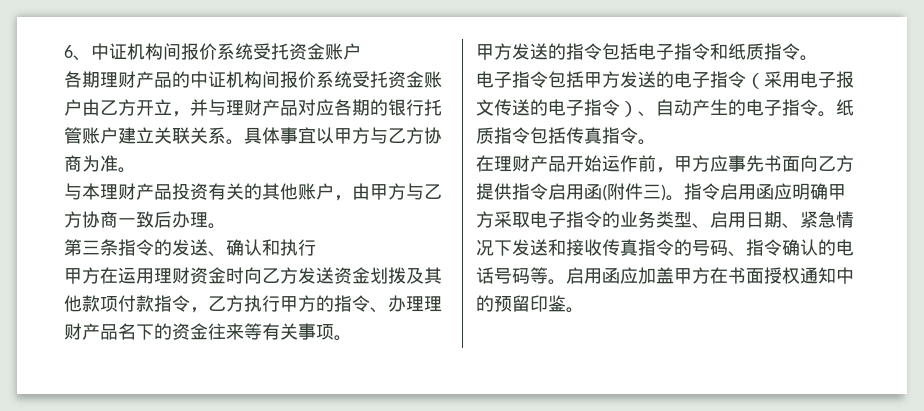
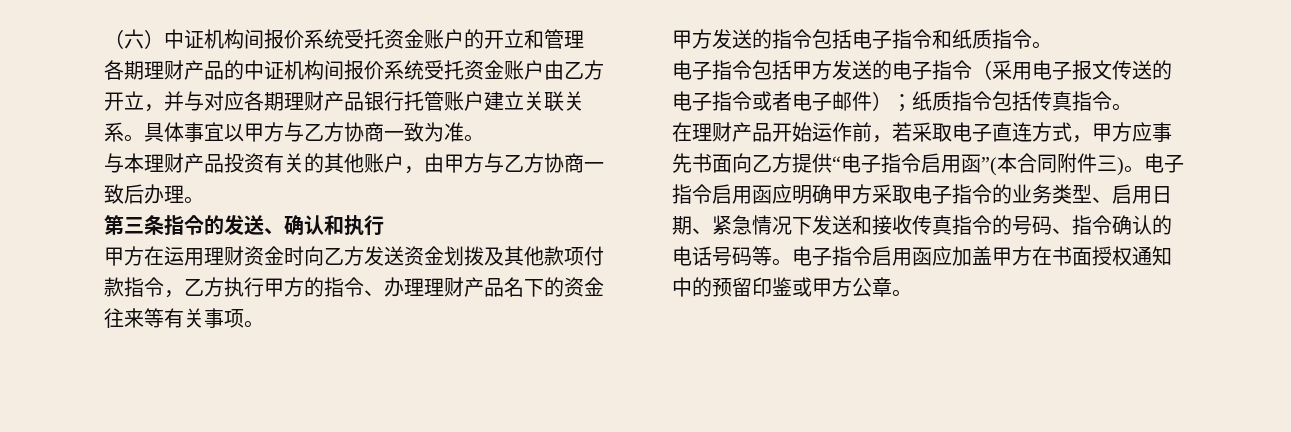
[64,43,361,61] 6、中证机构间报价系统受托资金账户 -> [104,29,584,49] （六）中证机构间报价系统受托资金账户的开立和管理
[226,99,388,116] 理财产品对应各期的 -> [204,91,364,111] 对应各期理财产品
(82, 163) none -> [384,122,424,142] 一致
[620,99,836,117] ）、自动产生的电子指令。 -> [752,91,912,112] 或者电子邮件）；
(674, 170) none -> [892,122,1092,143] 若采取电子直连方式，
[512,183,607,201] 指令启用函( -> [832,153,1057,176] “电子指令启用函”(本合同
(684, 198) none -> [1144,153,1184,173] 电子
(566, 282) none -> [792,246,872,266] 电子指令
(566, 303) none -> [792,277,892,297] 或甲方公章

